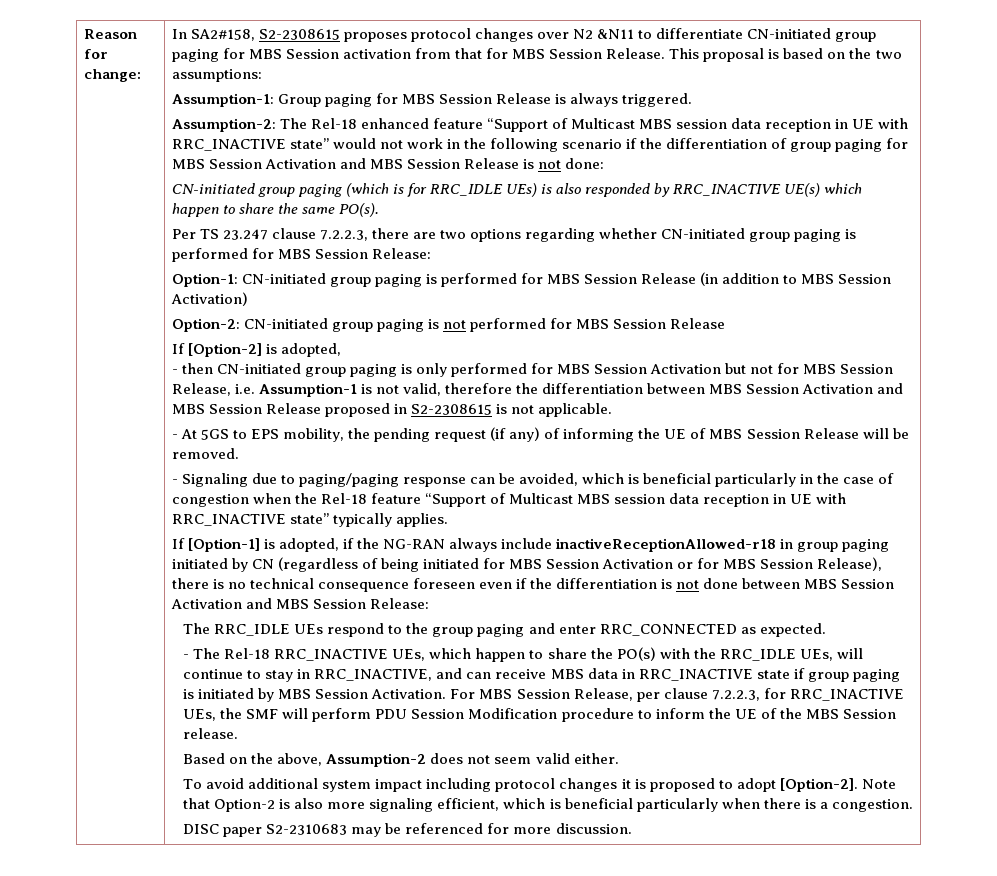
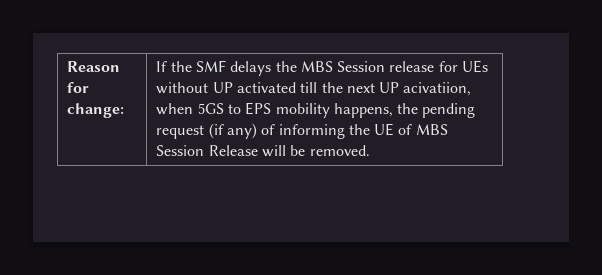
[171,28,877,42] [171,48,902,62] [171,69,262,82] [171,93,693,107] [171,118,909,132] [171,138,909,152] [171,158,605,169] [171,183,863,197] [171,203,379,217] [171,228,857,242] [171,248,431,262] [171,272,892,287] [170,292,248,306] [171,318,726,332] [171,343,341,357] [171,363,894,377] [171,383,904,397] [171,403,613,417] [171,429,197,439] In SA2#158, S2-2308615 proposes protocol changes over N2 &N11 to differentiate CN-initiated group paging for MBS Session activation from that for MBS Session Release. This proposal is based on the two assumptions: // Assumption-1: Group paging for MBS Session Release is always triggered. // Assumption-2: The Rel-18 enhanced feature “Support of Multicast MBS session data reception in UE with RRC_INACTIVE state” would not work in the following scenario if the differentiation of group paging for MBS Session Activation and MBS Session Release is not done: // CN-initiated group paging (which is for RRC_IDLE UEs) is also responded by RRC_INACTIVE UE(s) which happen to share the same PO(s). // Per TS 23.247 clause 7.2.2.3, there are two options regarding whether CN-initiated group paging is performed for MBS Session Release: // Option-1: CN-initiated group paging is performed for MBS Session Release (in addition to MBS Session Activation) // Option-2: CN-initiated group paging is not performed for MBS Session Release // If [Option-2] is adopted, // - then CN-initiated group paging is only performed for MBS Session Activation but not for MBS Session Release, i.e. Assumption-1 is not valid, therefore the differentiation between MBS Session Activation and MBS Session Release proposed in S2-2308615 is not applicable. // - At -> [156,60,489,76] [156,82,472,96] [156,103,194,115] If the SMF delays the MBS Session release for UEs without UP activated till the next UP acivatiion, when
[282,428,344,442] mobility, -> [275,103,393,118] mobility happens,
[171,473,895,487] [171,493,847,507] [171,513,448,527] [171,538,890,552] [171,557,883,572] [171,578,895,592] [170,598,429,609] [183,623,826,637] [183,647,863,662] [183,668,900,682] [183,688,904,702] [183,708,896,722] [183,728,239,739] [183,753,619,767] [183,778,896,792] [183,798,913,812] [183,823,632,837] // - Signaling due to paging/paging response can be avoided, which is beneficial particularly in the case of congestion when the Rel-18 feature “Support of Multicast MBS session data reception in UE with RRC_INACTIVE state” typically applies. // If [Option-1] is adopted, if the NG-RAN always include inactiveReceptionAllowed-r18 in group paging initiated by CN (regardless of being initiated for MBS Session Activation or for MBS Session Release), there is no technical consequence foreseen even if the differentiation is not done between MBS Session Activation and MBS Session Release: // The RRC_IDLE UEs respond to the group paging and enter RRC_CONNECTED as expected. // - The Rel-18 RRC_INACTIVE UEs, which happen to share the PO(s) with the RRC_IDLE UEs, will continue to stay in RRC_INACTIVE, and can receive MBS data in RRC_INACTIVE state if group paging is initiated by MBS Session Activation. For MBS Session Release, per clause 7.2.2.3, for RRC_INACTIVE UEs, the SMF will perform PDU Session Modification procedure to inform the UE of the MBS Session release. // Based on the above, Assumption-2 does not seem valid either. // To avoid additional system impact including protocol changes it is proposed to adopt [Option-2]. Note that Option-2 is also more signaling efficient, which is beneficial particularly when there is a congestion. // DISC paper S2-2310683 may be referenced for more discussion. -> (370, 150) none

